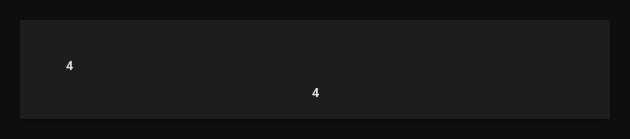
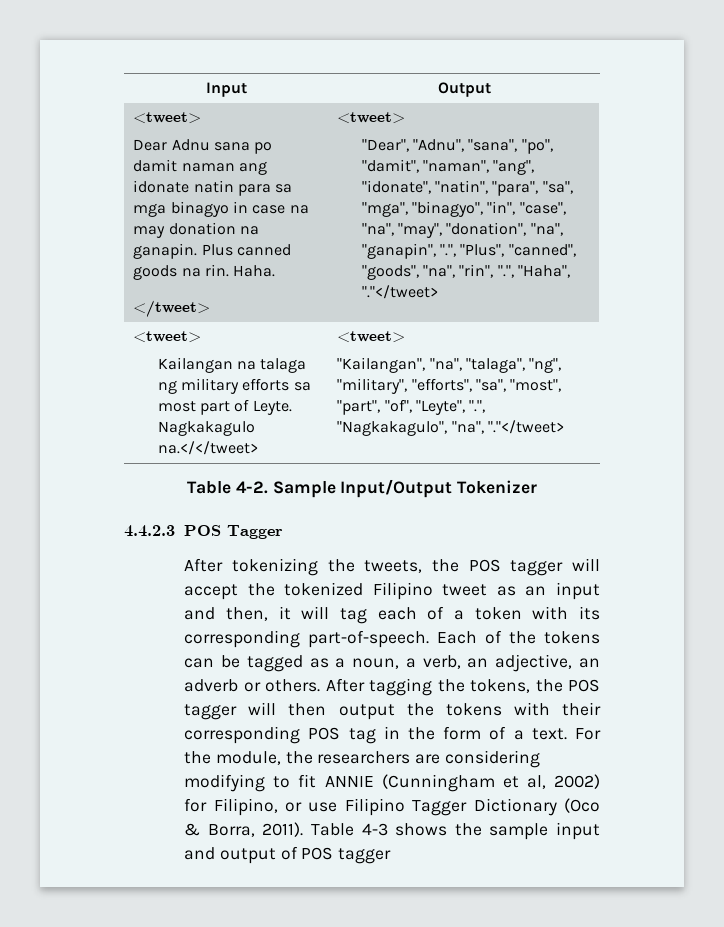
[66,61,73,70] [311,88,319,97] 4 // 4 -> [206,82,247,97] [437,82,491,97] [133,112,202,124] [133,139,273,154] [133,159,268,175] [133,180,293,196] [133,201,309,217] [133,222,260,238] [133,243,292,259] [133,264,276,280] [133,300,211,317] [337,112,406,124] [361,139,553,154] [361,159,535,175] [361,180,573,196] [361,201,566,217] [361,222,563,238] [361,243,576,259] [361,264,570,280] [361,285,438,299] [133,331,202,343] [157,357,307,373] [157,378,311,394] [157,399,292,415] [157,421,255,436] [157,441,258,455] [337,331,406,343] [337,357,562,373] [337,378,562,394] [337,399,486,415] [337,420,565,436] [187,479,537,498] [124,525,283,539] [184,558,600,576] [184,582,601,600] [184,606,600,624] [184,630,600,648] [184,654,600,672] [184,678,600,696] [184,702,601,720] [184,726,601,744] [184,750,540,768] [184,774,600,792] [184,798,600,816] [184,822,600,840] [184,846,392,864] Input | Output // <tweet> // Dear Adnu sana po damit naman ang idonate natin para sa mga binagyo in case na may donation na ganapin. Plus canned goods na rin. Haha. // </tweet> | <tweet> // "Dear", "Adnu", "sana", "po", "damit", "naman", "ang", "idonate", "natin", "para", "sa", "mga", "binagyo", "in", "case", "na", "may", "donation", "na", "ganapin", ".", "Plus", "canned", "goods", "na", "rin", ".", "Haha", "."</tweet> // <tweet> // Kailangan na talaga ng military efforts sa most part of Leyte. Nagkakagulo na.</</tweet> | <tweet> // "Kailangan", "na", "talaga", "ng", "military", "efforts", "sa", "most", "part", "of", "Leyte", ".", "Nagkakagulo", "na", "."</tweet> // Table 4-2. Sample Input/Output Tokenizer // 4.4.2.3 POS Tagger // After tokenizing the tweets, the POS tagger will accept the tokenized Filipino tweet as an input and then, it will tag each of a token with its corresponding part-of-speech. Each of the tokens can be tagged as a noun, a verb, an adjective, an adverb or others. After tagging the tokens, the POS tagger will then output the tokens with their corresponding POS tag in the form of a text. For the module, the researchers are considering modifying to fit ANNIE (Cunningham et al, 2002) for Filipino, or use Filipino Tagger Dictionary (Oco & Borra, 2011). Table 4-3 shows the sample input and output of POS tagger

